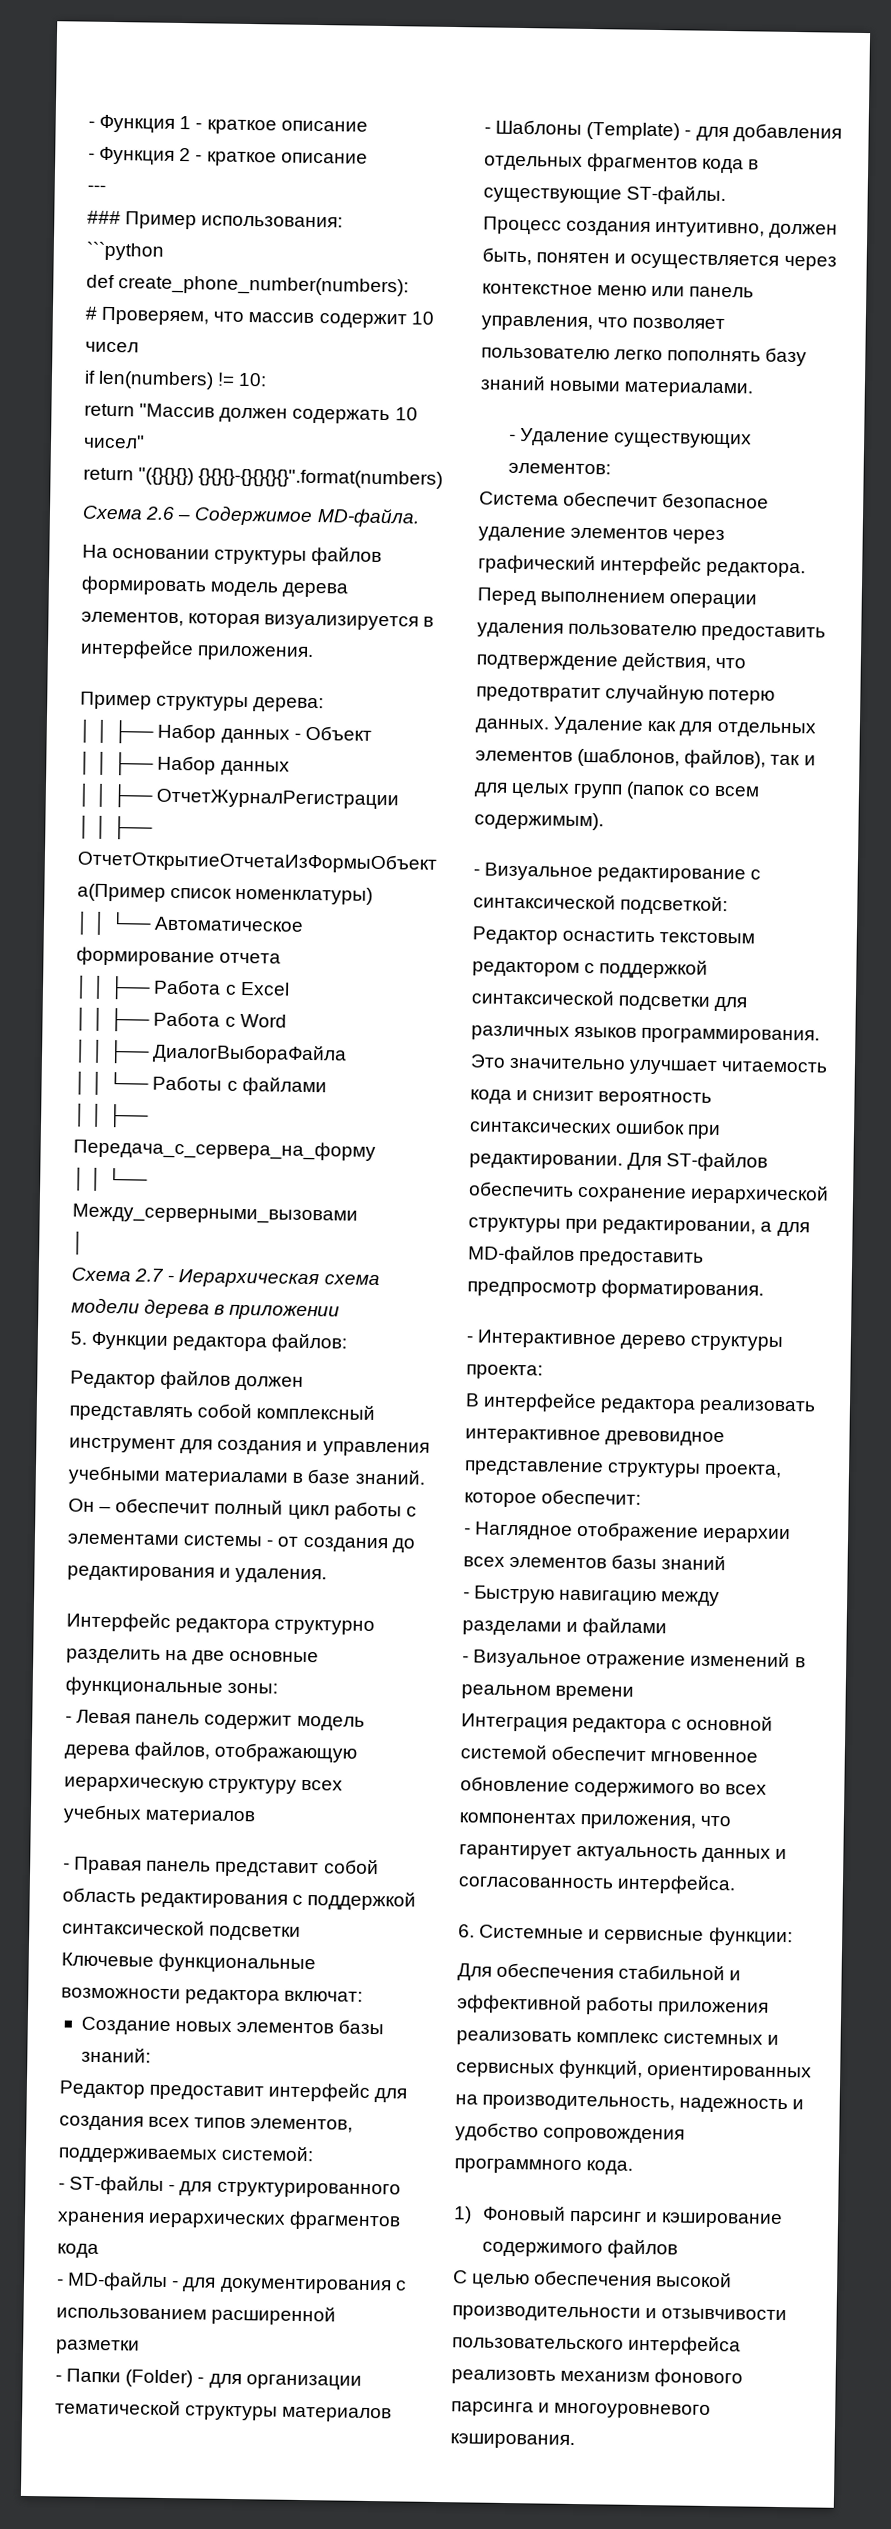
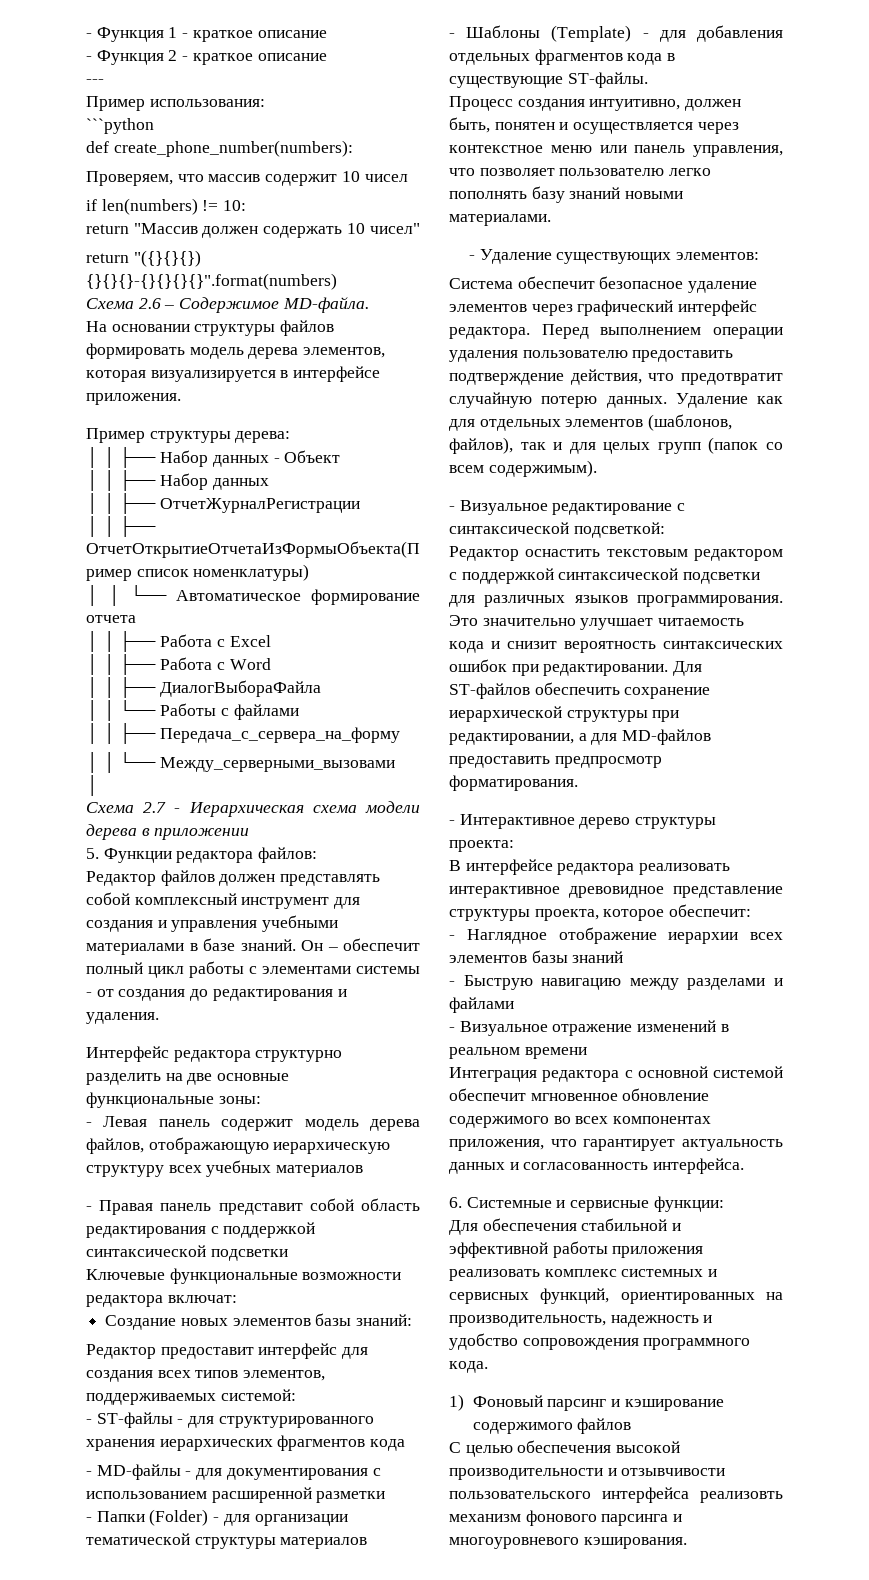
[87,210,121,225] ### -> (104, 81) none
[85,306,98,320] # -> (353, 148) none

